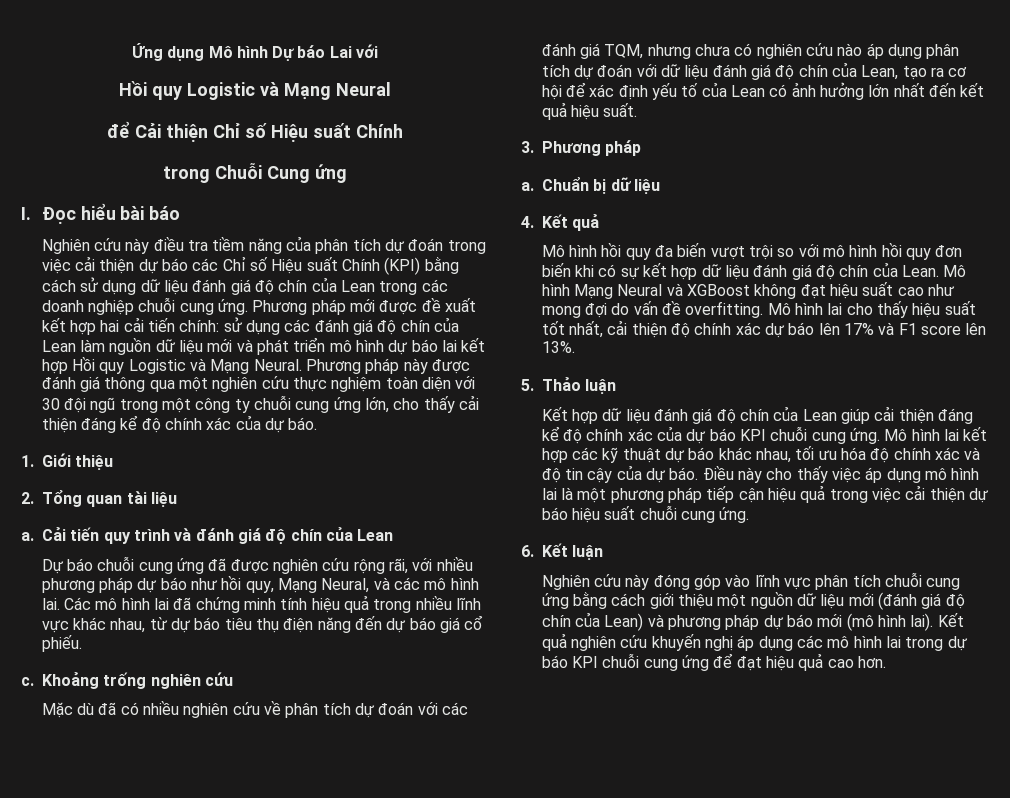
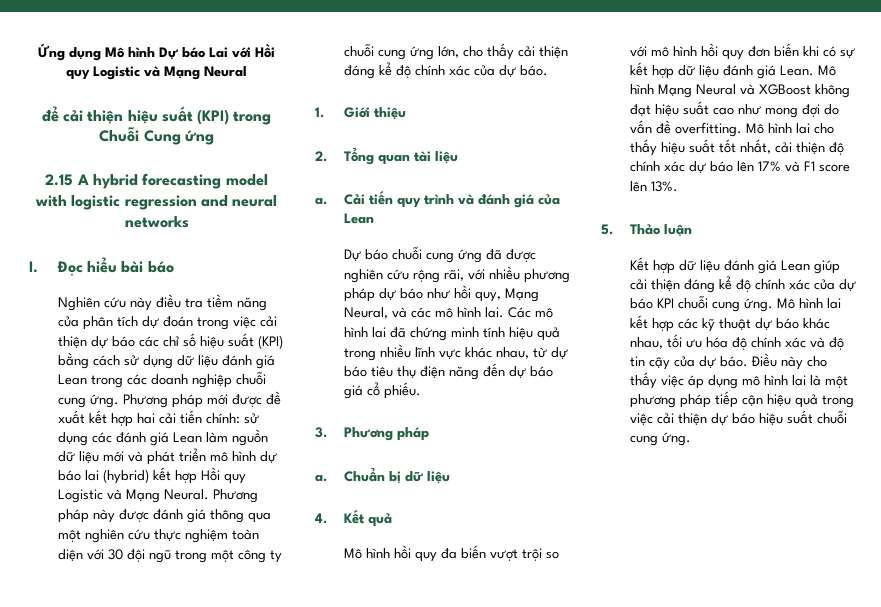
(379, 51) // -> (251, 52) none
[135,123,403,142] [163,162,347,183] Cải thiện Chỉ số Hiệu suất Chính // trong Chuỗi Cung ứng -> [62,106,272,125] [99,127,214,145] [45,173,268,189] [34,195,278,210] [124,216,189,228] cải thiện hiệu suất (KPI) trong Chuỗi Cung ứng // 2.15 A hybrid forecasting model with logistic regression and neural networks
[222,256,380,274] Chỉ số Hiệu suất Chính -> [162,333,254,348] chỉ số hiệu suất
[254,277,337,295] độ chín của -> (275, 362) none
[377,317,459,335] độ chín của -> (169, 439) none
(457, 346) none -> [102,469,149,484] (hybrid)
[265,529,322,544] độ chín -> (534, 201) none
[21,672,233,689] [41,701,468,718] [541,43,960,59] [541,62,968,80] [541,82,985,100] [541,102,638,120] // c. Khoảng trống nghiên cứu // Mặc dù đã có nhiều nghiên cứu về phân tích dự đoán với các đánh giá TQM, nhưng chưa có nghiên cứu nào áp dụng phân tích dự đoán với dữ liệu đánh giá độ chín của Lean, tạo ra cơ hội để xác định yếu tố của Lean có ảnh hưởng lớn nhất đến kết quả hiệu suất. -> (421, 390) none
[815,262,898,280] độ chín của -> (776, 72) none
[716,406,799,424] độ chín của -> (777, 267) none
[521,543,604,560] [541,572,961,590] [541,592,965,610] [541,612,964,631] [541,633,968,651] [541,653,886,671] // 6. Kết luận // Nghiên cứu này đóng góp vào lĩnh vực phân tích chuỗi cung ứng bằng cách giới thiệu một nguồn dữ liệu mới (đánh giá độ chín của Lean) và phương pháp dự báo mới (mô hình lai). Kết quả nghiên cứu khuyến nghị áp dụng các mô hình lai trong dự báo KPI chuỗi cung ứng để đạt hiệu quả cao hơn. -> (691, 439) none

